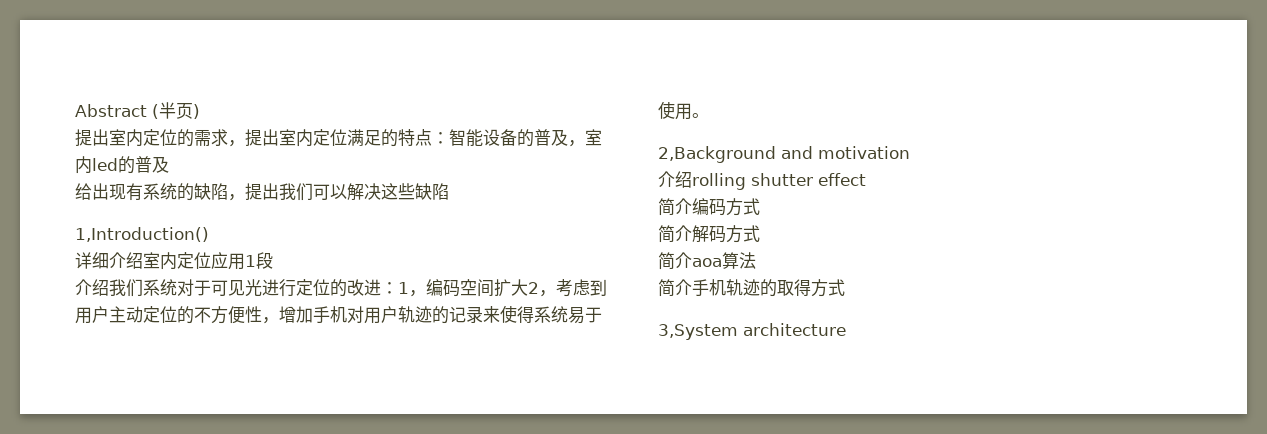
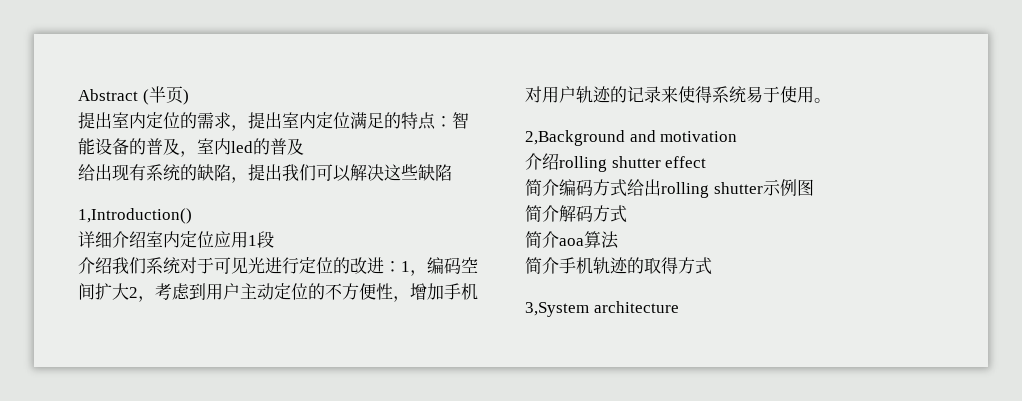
(760, 206) none -> [627,179,814,198] 给出rolling shutter示例图

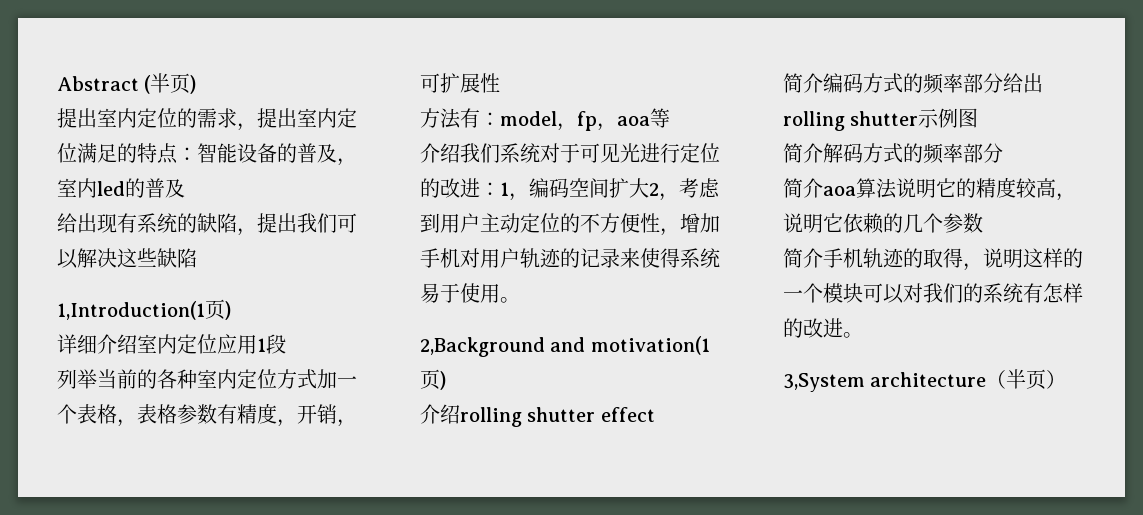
[78,208,192,224] 1,Introduction() -> [57,299,231,320] 1,Introduction(1页)
(274, 239) none -> [57,369,357,389] [57,403,357,427] [420,73,500,93] [420,108,670,131] // 列举当前的各种室内定位方式加一个表格，表格参数有精度，开销，可扩展性 // 方法有：model，fp，aoa等
[660,131,738,142] motivation -> [590,336,710,355] [420,369,446,390] motivation(1页)
(627, 188) none -> [903,73,1003,94] 的频率部分
(627, 214) none -> [903,143,1003,164] 的频率部分
(619, 240) none -> [896,177,1076,201] [783,213,983,234] 说明它的精度较高，说明它依赖的几个参数
[678,257,712,275] 方式 -> [963,248,1083,271] [783,283,1083,304] [783,318,863,338] ，说明这样的一个模块可以对我们的系统有怎样的改进。
(679, 307) none -> [986,369,1067,389] （半页）

